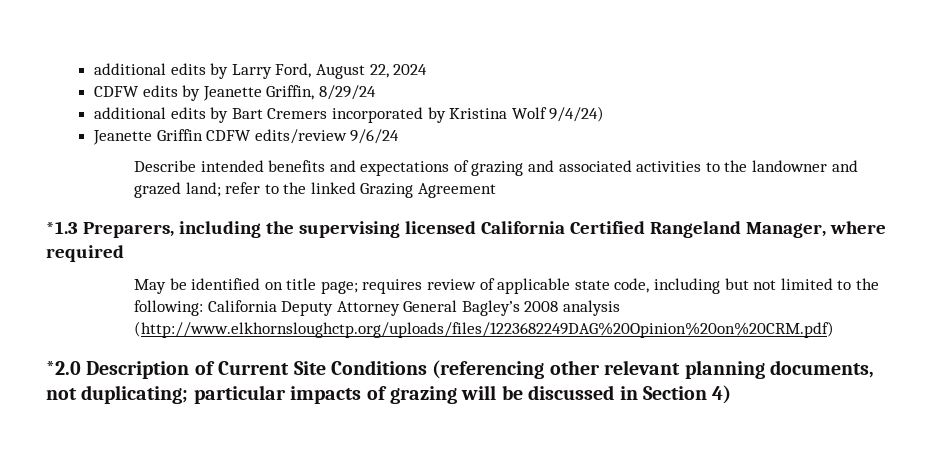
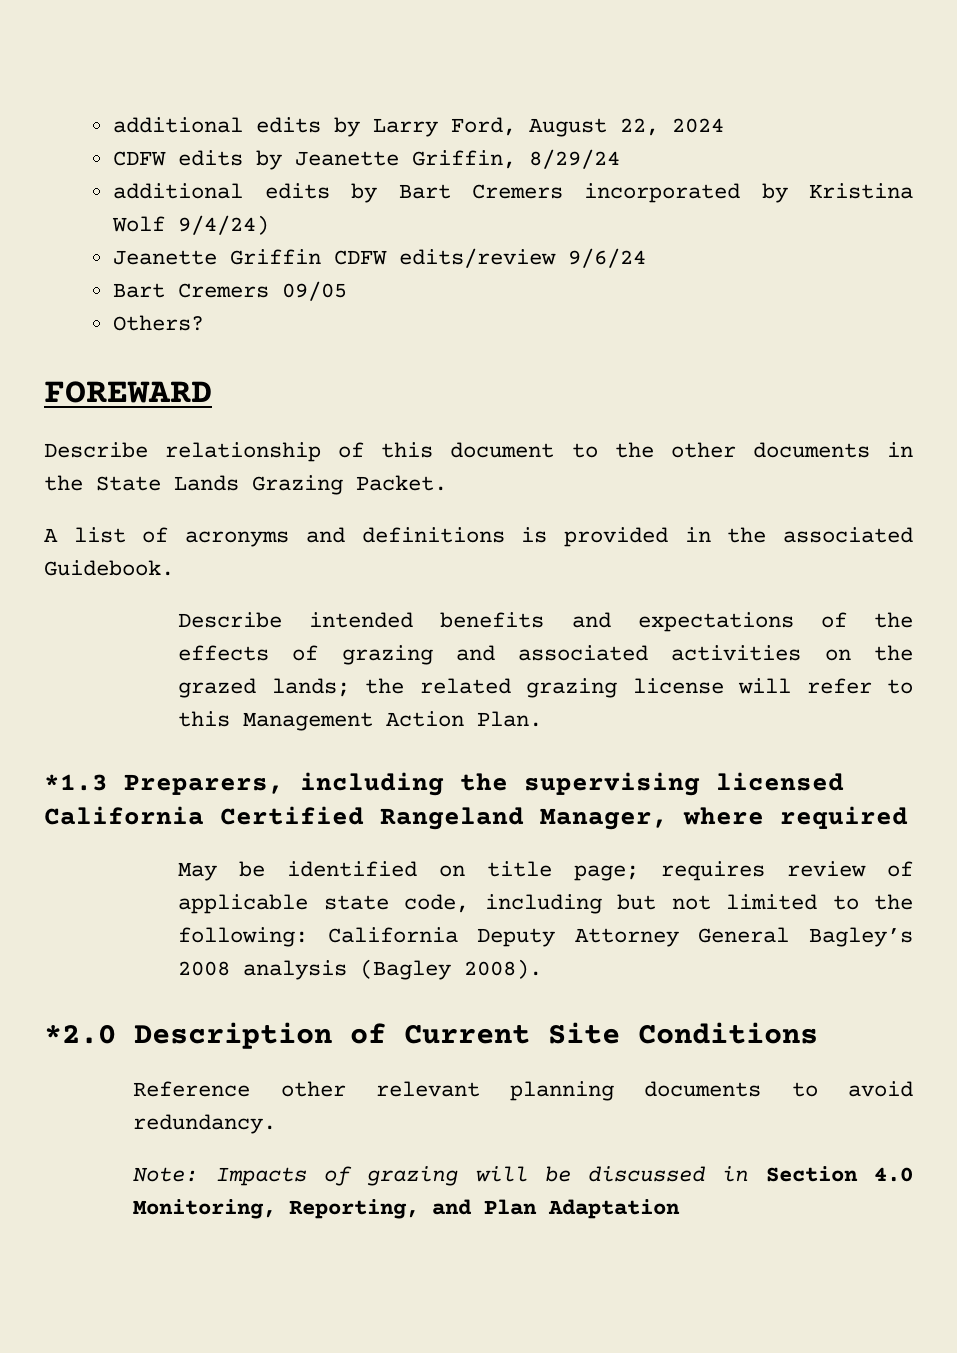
(400, 136) none -> [113,281,348,301] [113,315,205,331] [44,381,212,403] [44,442,913,462] [44,475,447,495] [44,527,914,547] [44,560,174,576] // Bart Cremers 09/05 // Others? // FOREWARD // Describe relationship of this document to the other documents in the State Lands Grazing Packet. // A list of acronyms and definitions is provided in the associated Guidebook.
(469, 166) none -> [874,612,914,628] [178,645,319,661] the effects of
[705,160,858,172] [133,182,497,198] to the landowner and grazed land; refer to the linked Grazing Agreement -> [824,645,913,661] [178,678,913,698] [178,711,543,731] on the grazed lands; the related grazing license will refer to this Management Action Plan.
[133,321,834,338] (http://www.elkhornsloughctp.org/uploads/files/1223682249DAG%20Opinion%20on%20CRM.pdf) -> [360,959,543,980] (Bagley 2008).
[432,360,545,379] (referencing -> [133,1081,251,1097] // Reference
[769,360,874,378] [46,385,362,404] documents, not duplicating; particular impacts -> [644,1081,913,1097] [133,1114,277,1134] [133,1167,307,1186] documents to avoid redundancy. // Note: Impacts
[712,385,732,404] 4) -> [873,1167,913,1182] [133,1199,681,1219] 4.0 Monitoring, Reporting, and Plan Adaptation

